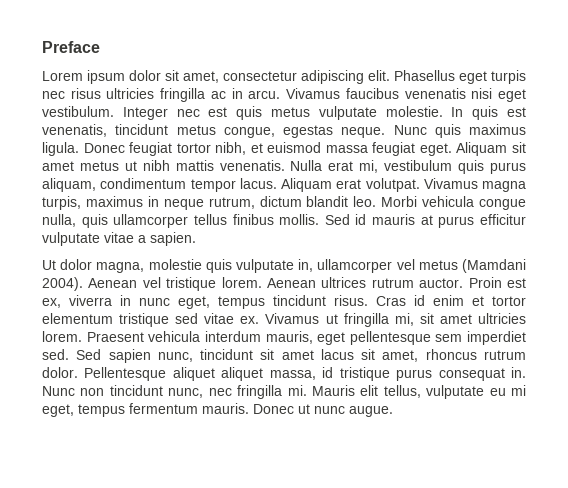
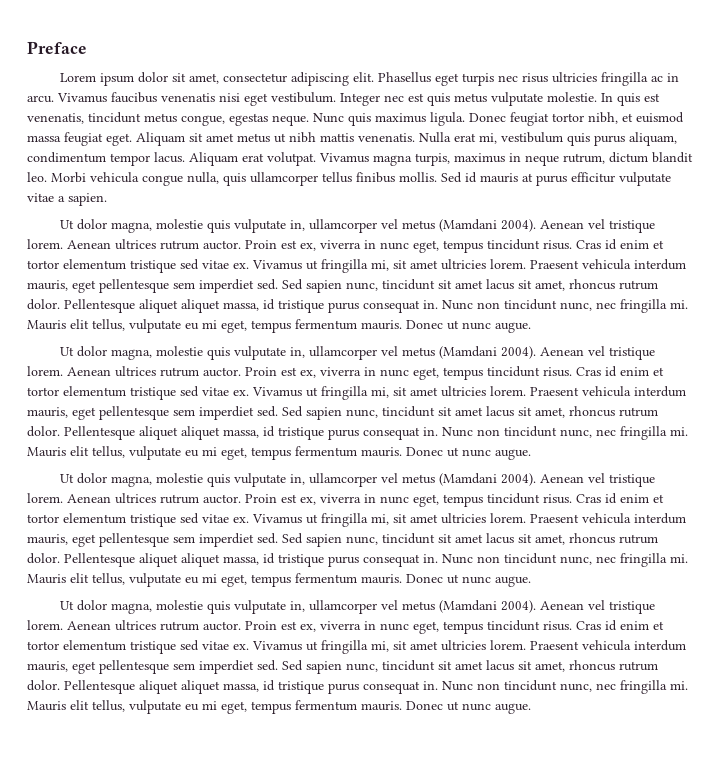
(393, 411) none -> [60,346,656,360] [27,366,664,380] [27,386,686,400] [27,406,658,420] [27,426,688,440] [27,446,531,460] [60,473,656,487] [27,493,664,507] [27,513,686,527] [27,533,658,547] [27,553,688,567] [27,573,531,587] [60,600,656,614] [27,620,664,634] [27,640,686,654] [27,660,658,674] [27,680,688,694] [27,700,531,714] // Ut dolor magna, molestie quis vulputate in, ullamcorper vel metus (Mamdani 2004). Aenean vel tristique lorem. Aenean ultrices rutrum auctor. Proin est ex, viverra in nunc eget, tempus tincidunt risus. Cras id enim et tortor elementum tristique sed vitae ex. Vivamus ut fringilla mi, sit amet ultricies lorem. Praesent vehicula interdum mauris, eget pellentesque sem imperdiet sed. Sed sapien nunc, tincidunt sit amet lacus sit amet, rhoncus rutrum dolor. Pellentesque aliquet aliquet massa, id tristique purus consequat in. Nunc non tincidunt nunc, nec fringilla mi. Mauris elit tellus, vulputate eu mi eget, tempus fermentum mauris. Donec ut nunc augue. // Ut dolor magna, molestie quis vulputate in, ullamcorper vel metus (Mamdani 2004). Aenean vel tristique lorem. Aenean ultrices rutrum auctor. Proin est ex, viverra in nunc eget, tempus tincidunt risus. Cras id enim et tortor elementum tristique sed vitae ex. Vivamus ut fringilla mi, sit amet ultricies lorem. Praesent vehicula interdum mauris, eget pellentesque sem imperdiet sed. Sed sapien nunc, tincidunt sit amet lacus sit amet, rhoncus rutrum dolor. Pellentesque aliquet aliquet massa, id tristique purus consequat in. Nunc non tincidunt nunc, nec fringilla mi. Mauris elit tellus, vulputate eu mi eget, tempus fermentum mauris. Donec ut nunc augue. // Ut dolor magna, molestie quis vulputate in, ullamcorper vel metus (Mamdani 2004). Aenean vel tristique lorem. Aenean ultrices rutrum auctor. Proin est ex, viverra in nunc eget, tempus tincidunt risus. Cras id enim et tortor elementum tristique sed vitae ex. Vivamus ut fringilla mi, sit amet ultricies lorem. Praesent vehicula interdum mauris, eget pellentesque sem imperdiet sed. Sed sapien nunc, tincidunt sit amet lacus sit amet, rhoncus rutrum dolor. Pellentesque aliquet aliquet massa, id tristique purus consequat in. Nunc non tincidunt nunc, nec fringilla mi. Mauris elit tellus, vulputate eu mi eget, tempus fermentum mauris. Donec ut nunc augue.

